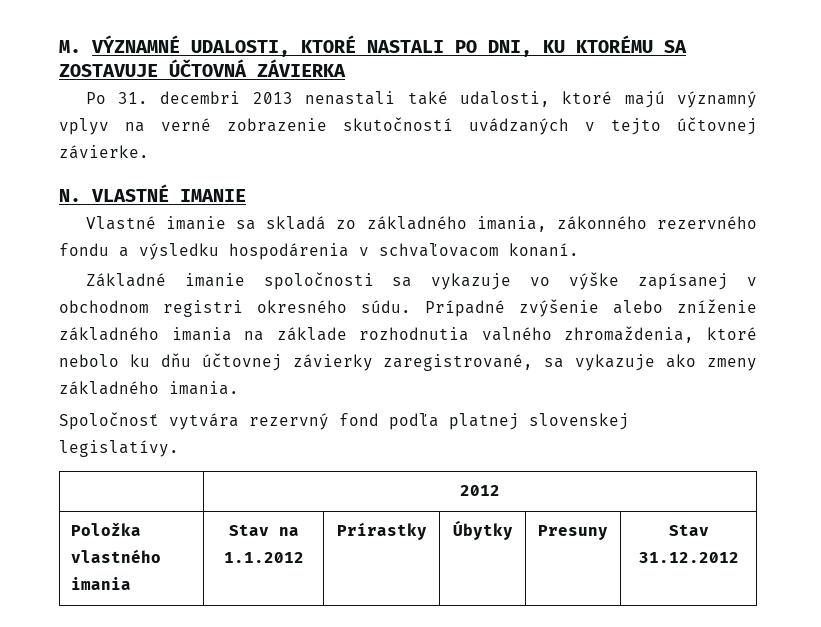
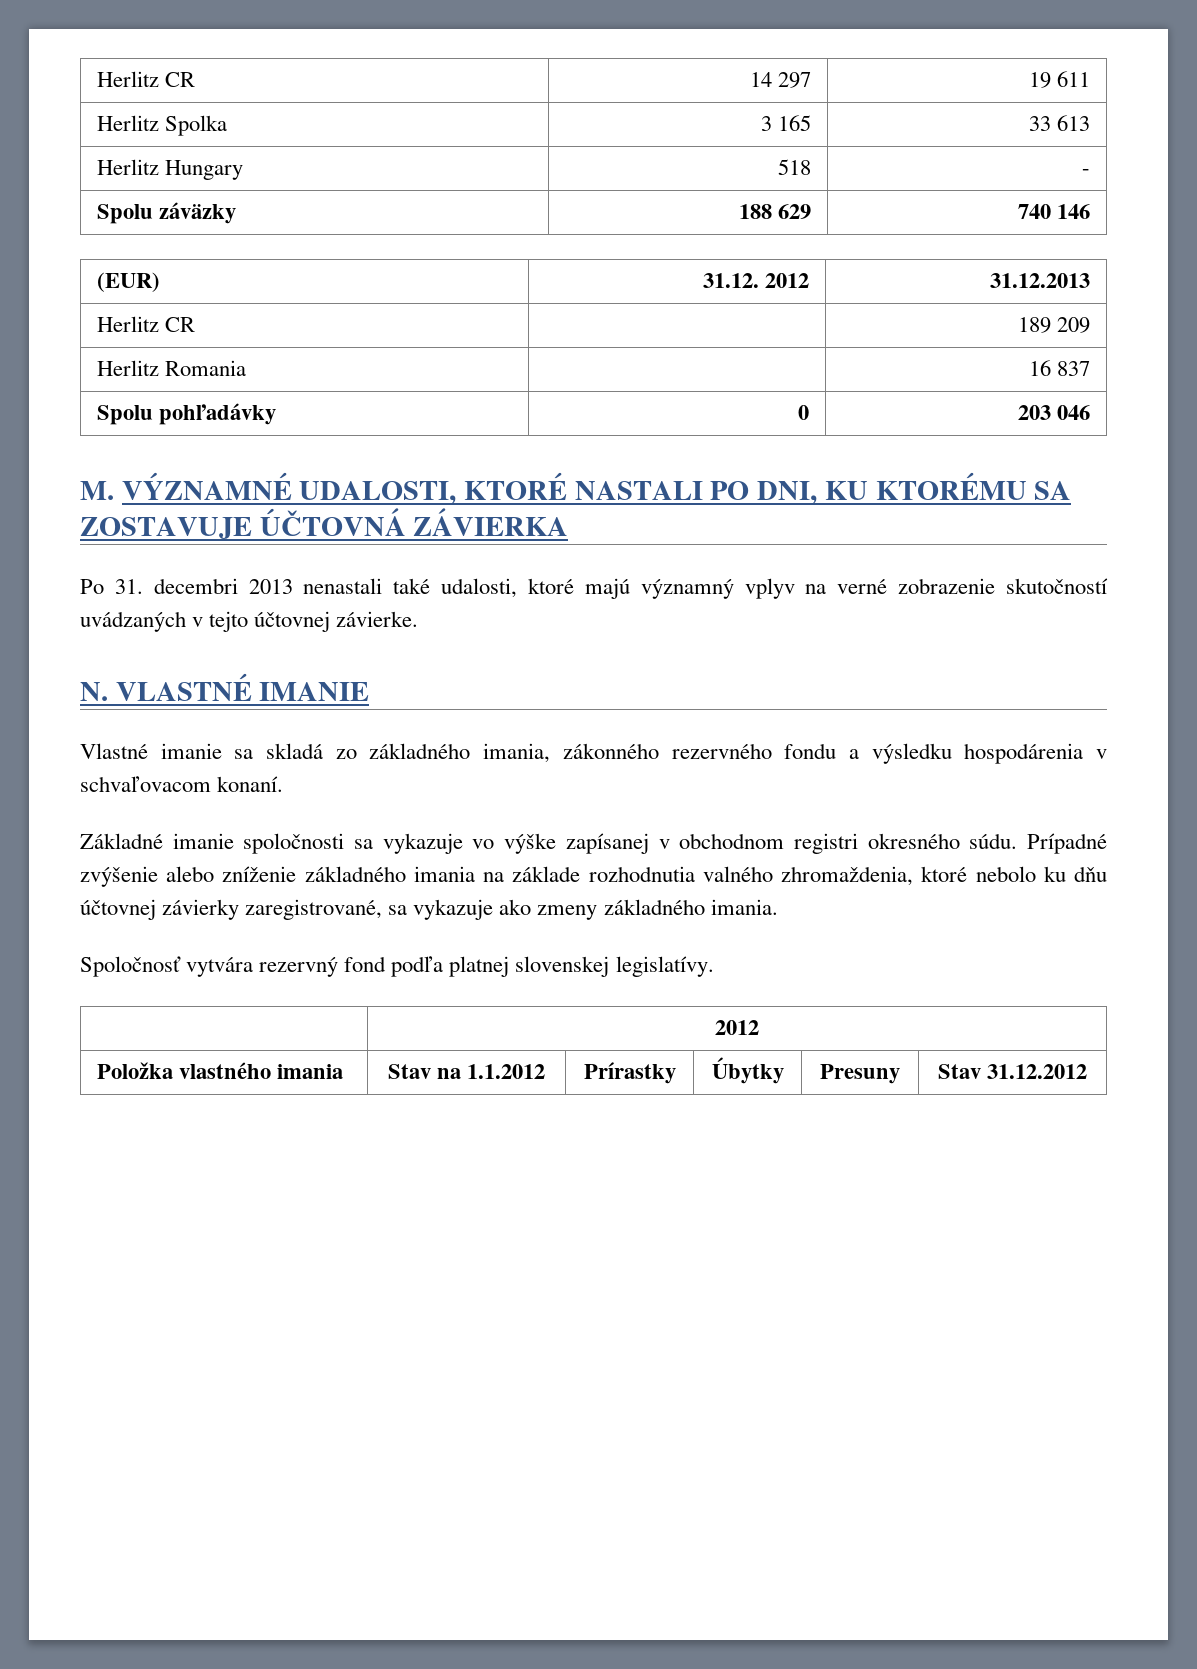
(59, 46) none -> [97,71,196,87] [749,72,811,88] [1028,71,1090,88] [97,115,228,136] [760,115,811,131] [1028,115,1090,131] [97,159,244,180] [777,159,811,175] [1081,169,1090,175] [97,202,237,224] [738,204,811,219] [1017,204,1090,219] [97,272,161,292] [702,273,809,288] [989,273,1090,288] [97,316,196,332] [1017,317,1090,333] [97,360,247,376] [1028,360,1090,376] [97,403,277,425] [797,405,809,420] [1017,405,1090,420] Herlitz CR | 14 297 | 19 611 // Herlitz Spolka | 3 165 | 33 613 // Herlitz Hungary | 518 | - // Spolu záväzky | 188 629 | 740 146 // (EUR) | 31.12. 2012 | 31.12.2013 // Herlitz CR | | 189 209 // Herlitz Romania | | 16 837 // Spolu pohľadávky | 0 | 203 046 //

